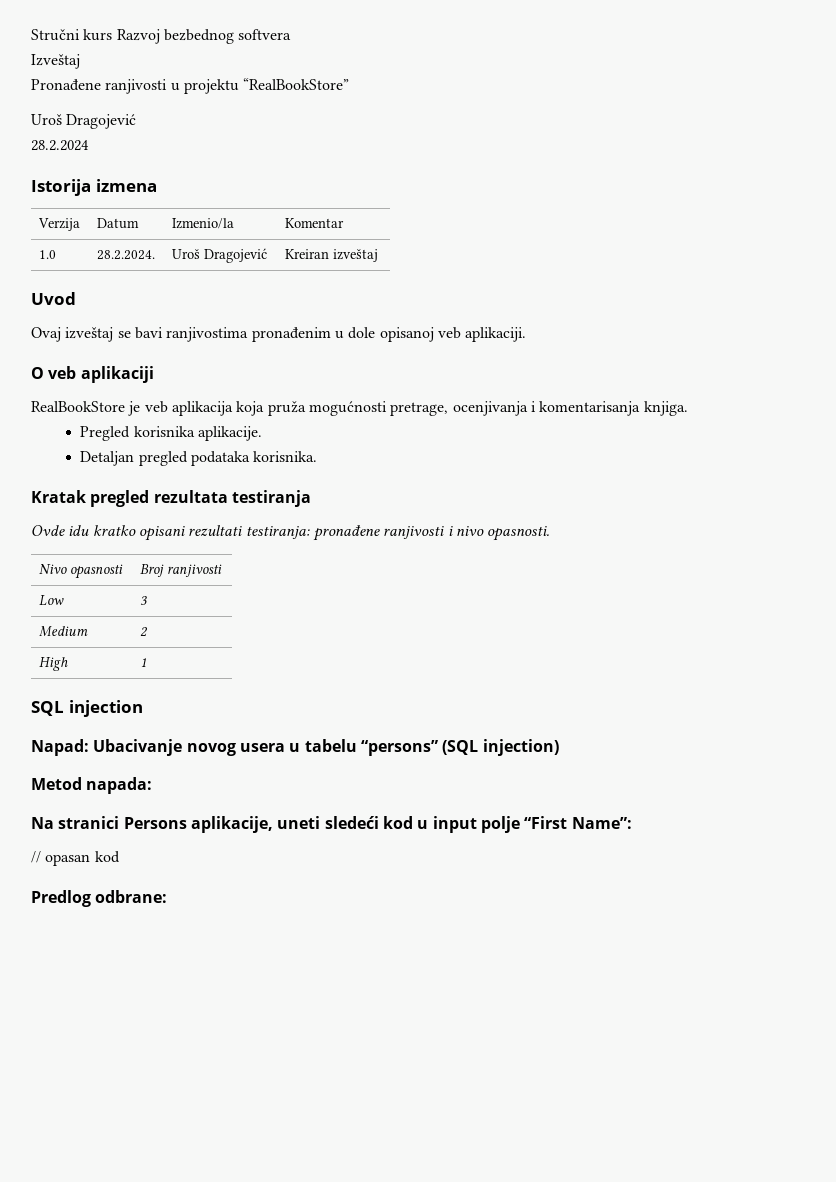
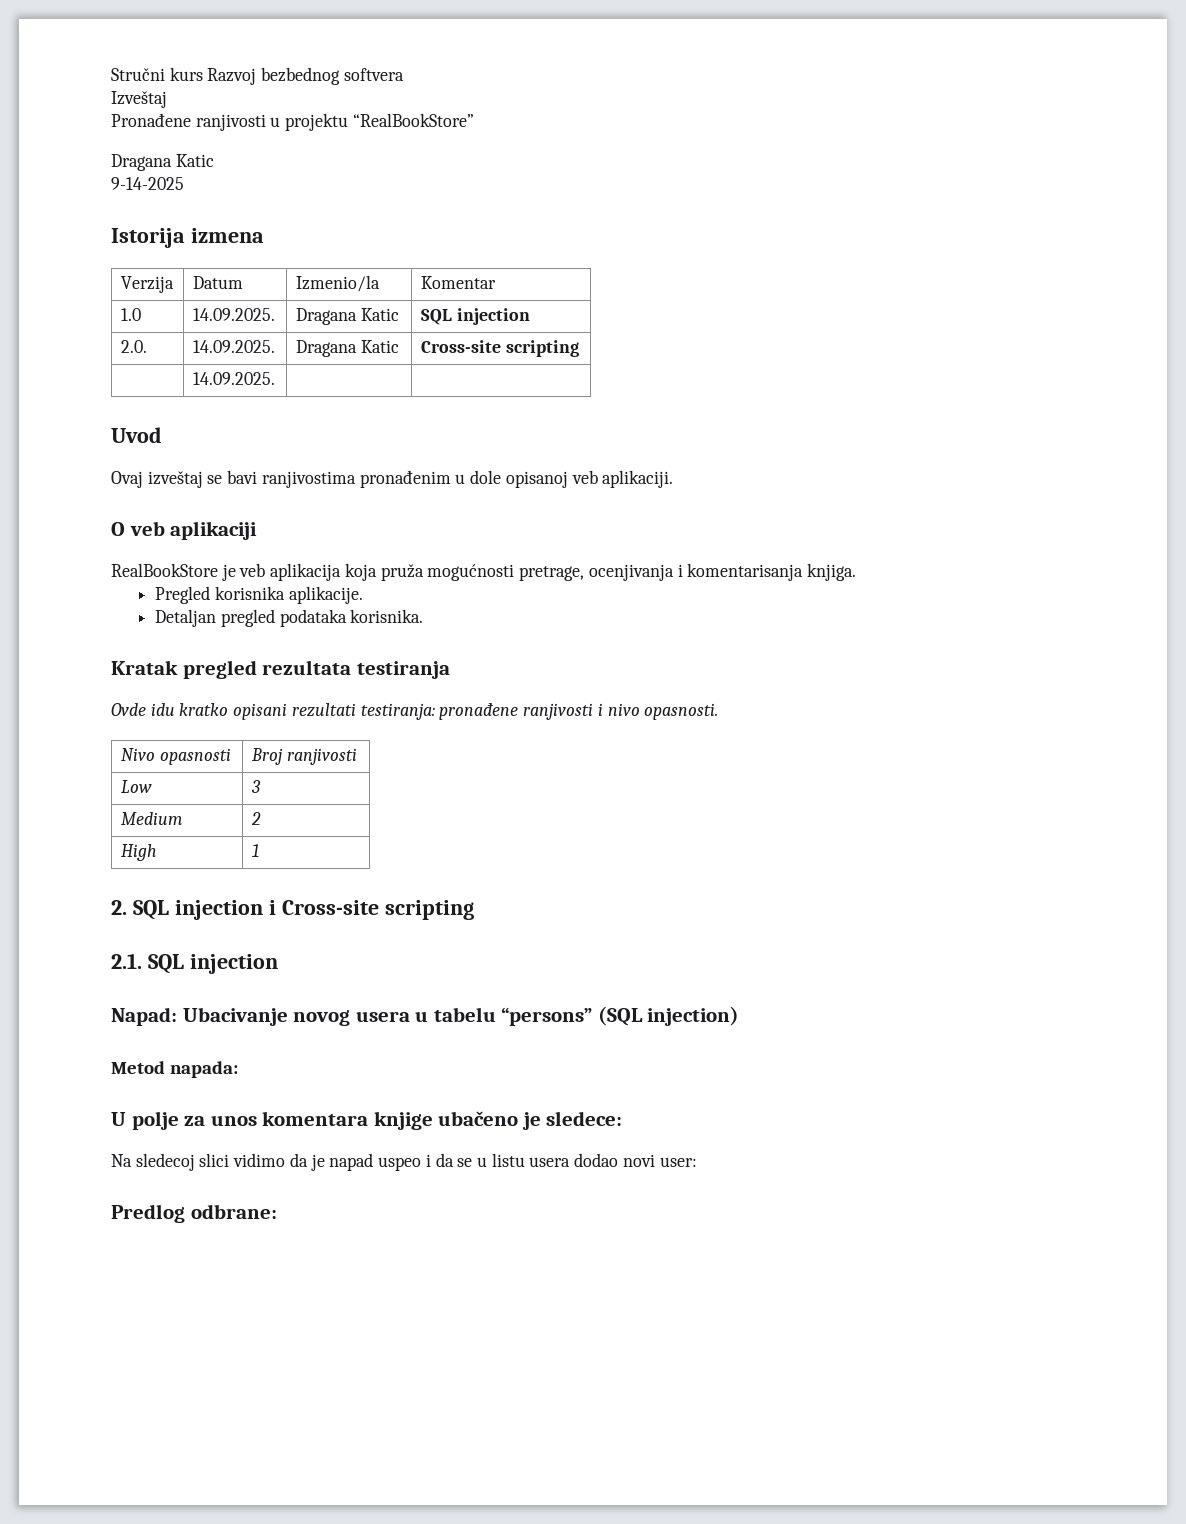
[31,114,137,129] [31,140,89,151] Uroš Dragojević // 28.2.2024 -> [111,154,214,171] [111,177,184,190] Dragana Katic // 9-14-2025
[97,250,156,260] [172,248,268,263] [285,249,379,262] 28.2.2024. | Uroš Dragojević | Kreiran izveštaj -> [192,308,275,321] [295,308,399,325] [420,308,530,325] [120,340,147,353] [192,340,275,353] [295,340,399,357] [420,340,579,357] [192,372,275,385] 14.09.2025. | Dragana Katic | SQL injection // 2.0. | 14.09.2025. | Dragana Katic | Cross-site scripting // | 14.09.2025. | |
(148, 662) none -> [111,900,474,920] [111,953,142,969] 2. SQL injection i Cross-site scripting // 2.1.
[31,816,632,833] [31,851,120,866] Na stranici Persons aplikacije, uneti sledeći kod u input polje “First Name”: // // opasan kod -> [111,1111,623,1130] [111,1153,697,1171] U polje za unos komentara knjige ubačeno je sledece: // Na sledecoj slici vidimo da je napad uspeo i da se u listu usera dodao novi user:

